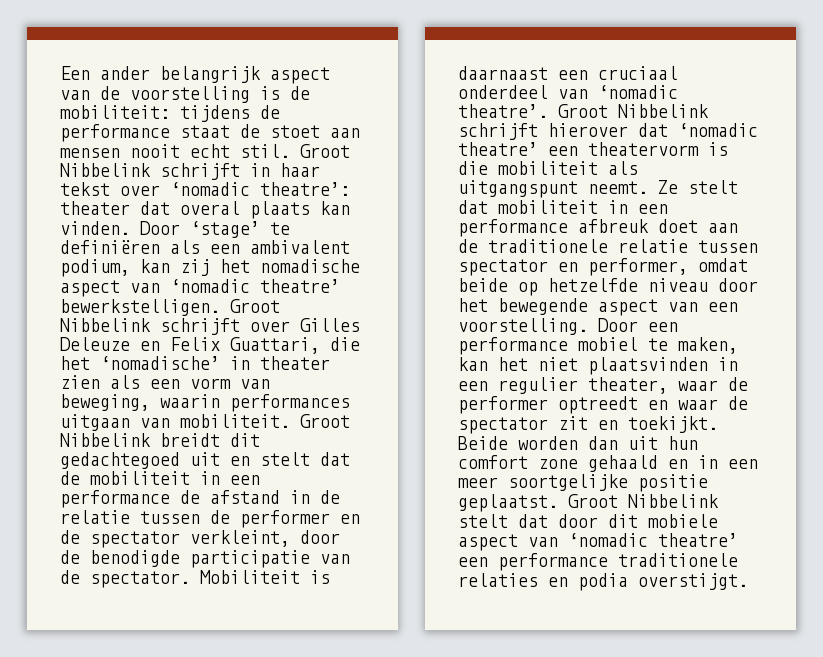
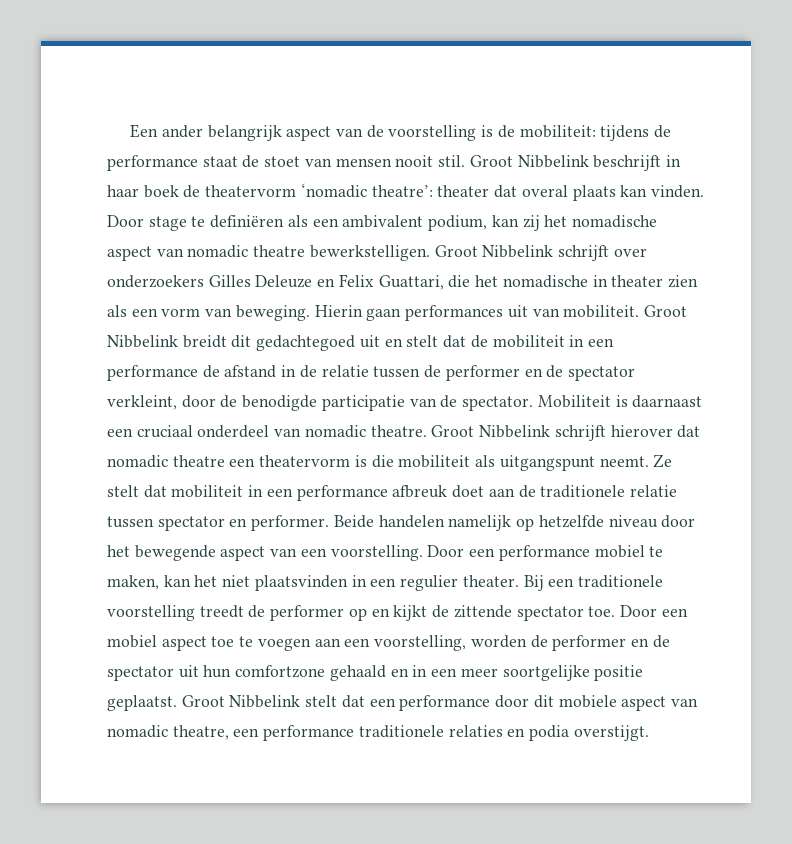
[330,128,360,138] aan -> [304,158,332,167] van
[190,144,230,158] echt -> (434, 161) none
[160,163,240,180] schrijft -> [593,155,662,171] beschrijft
[60,182,160,196] tekst over -> [143,185,297,198] boek de theatervorm
[190,221,260,238] ‘stage’ -> [148,216,187,231] stage
[170,279,340,293] ‘nomadic theatre’ -> [187,245,306,258] nomadic theatre
(290, 326) none -> [107,275,204,288] onderzoekers
[100,356,220,370] ‘nomadische’ -> [502,275,588,288] nomadische
[60,394,350,412] [60,414,130,431] beweging, waarin performances uitgaan -> [235,305,528,321] beweging. Hierin gaan performances uit
[598,85,678,99] [458,104,548,118] ‘nomadic theatre’. -> [304,425,427,438] nomadic theatre.
[678,123,758,137] [458,142,538,156] ‘nomadic theatre’ -> [107,455,225,468] nomadic theatre
[588,258,748,276] [458,278,508,292] performer, omdat beide -> [251,515,512,531] performer. Beide handelen namelijk
[588,377,748,394] [458,396,748,414] [458,416,718,434] [458,436,698,450] [458,455,578,469] theater, waar de performer optreedt en waar de spectator zit en toekijkt. Beide worden dan uit hun comfort zone -> [462,575,663,591] [107,605,688,621] [107,635,670,651] [107,665,326,681] theater. Bij een traditionele voorstelling treedt de performer op en kijkt de zittende spectator toe. Door een mobiel aspect toe te voegen aan een voorstelling, worden de performer en de spectator uit hun comfortzone
(548, 521) none -> [369,695,491,711] een performance
[568,533,738,547] ‘nomadic theatre’ -> [107,725,229,740] nomadic theatre,

